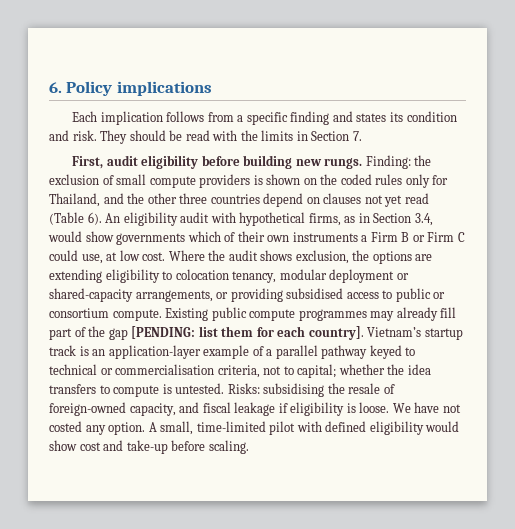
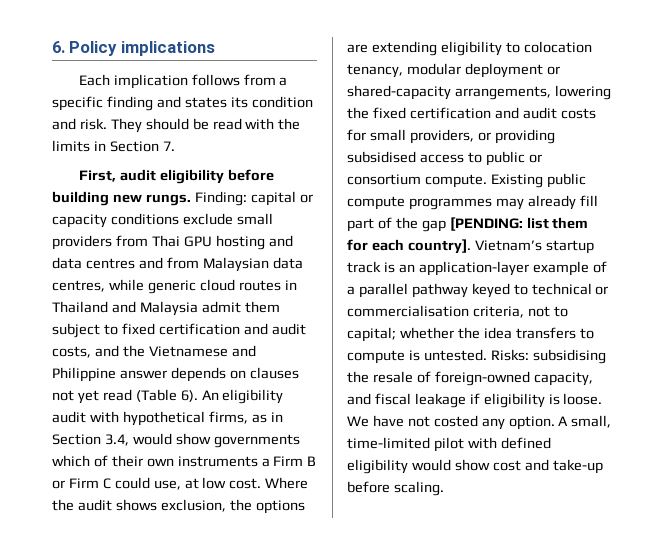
[414,155,432,166] [49,174,449,188] [49,193,304,207] the exclusion of small compute providers is shown on the coded rules only for Thailand, and the other three countries depend -> [250,191,313,206] [52,213,273,228] [52,235,293,250] [52,257,303,272] [52,279,297,294] [52,301,280,316] [52,323,306,338] [52,345,256,358] [52,367,226,382] capital or capacity conditions exclude small providers from Thai GPU hosting and data centres and from Malaysian data centres, while generic cloud routes in Thailand and Malaysia admit them subject to fixed certification and audit costs, and the Vietnamese and Philippine answer depends
(213, 296) none -> [554,85,611,100] [347,107,596,119] [347,129,474,144] lowering the fixed certification and audit costs for small providers,

